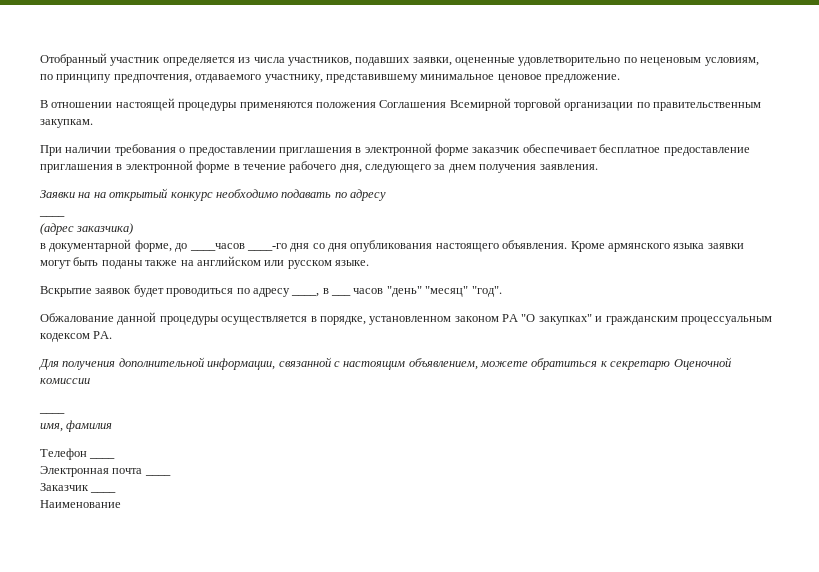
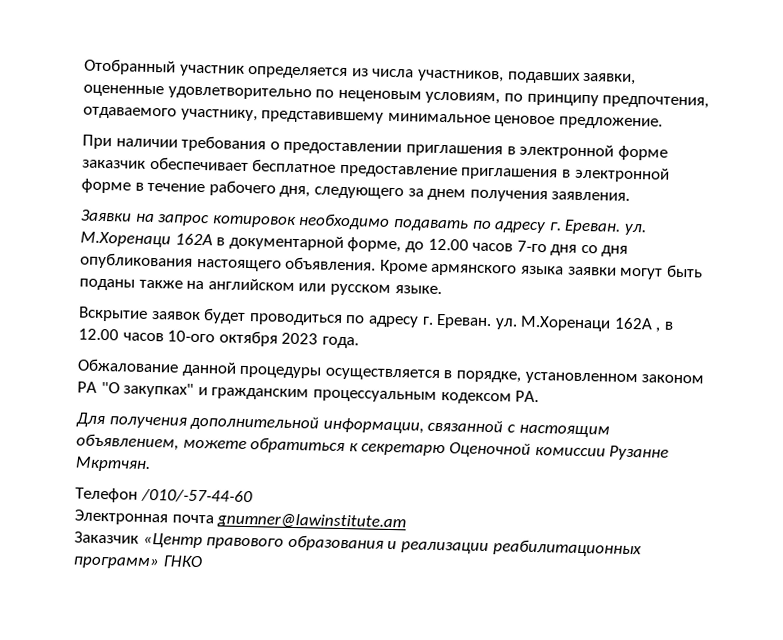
[40,98,762,111] [40,119,93,128] // В отношении настоящей процедуры применяются положения Соглашения Всемирной торговой организации по правительственным закупкам. -> (663, 123) none
[93,188,213,201] на открытый конкурс -> [157,214,297,228] запрос котировок
[39,215,65,217] [40,223,134,235] // ____ // (адрес заказчика) // -> [548,219,647,236] [80,231,213,248] г. Ереван. ул. М.Хоренаци 162А
[189,243,287,251] ____часов ____-го -> [427,238,547,253] 12.00 часов 7-го
[291,288,329,297] [331,294,351,296] [353,286,502,297] ____, в ___ часов "день" "месяц" "год". -> [421,313,675,333] [78,328,359,349] г. Ереван. ул. М.Хоренаци 162А , в 12.00 часов 10-ого октября 2023 года.
[39,412,65,414] [40,420,113,432] // ____ // имя, фамилия -> [609,445,670,461] [75,456,151,473] Рузанне Мкртчян.
[89,457,116,459] ____ -> [140,488,253,504] /010/-57-44-60
[144,474,171,476] ____ -> [216,512,407,531] gnumner@lawinstitute.am
[90,491,117,493] [40,500,121,508] ____ // Наименование -> [142,532,642,558] [73,555,203,570] «Центр правового образования и реализации реабилитационных программ» ГНКО

